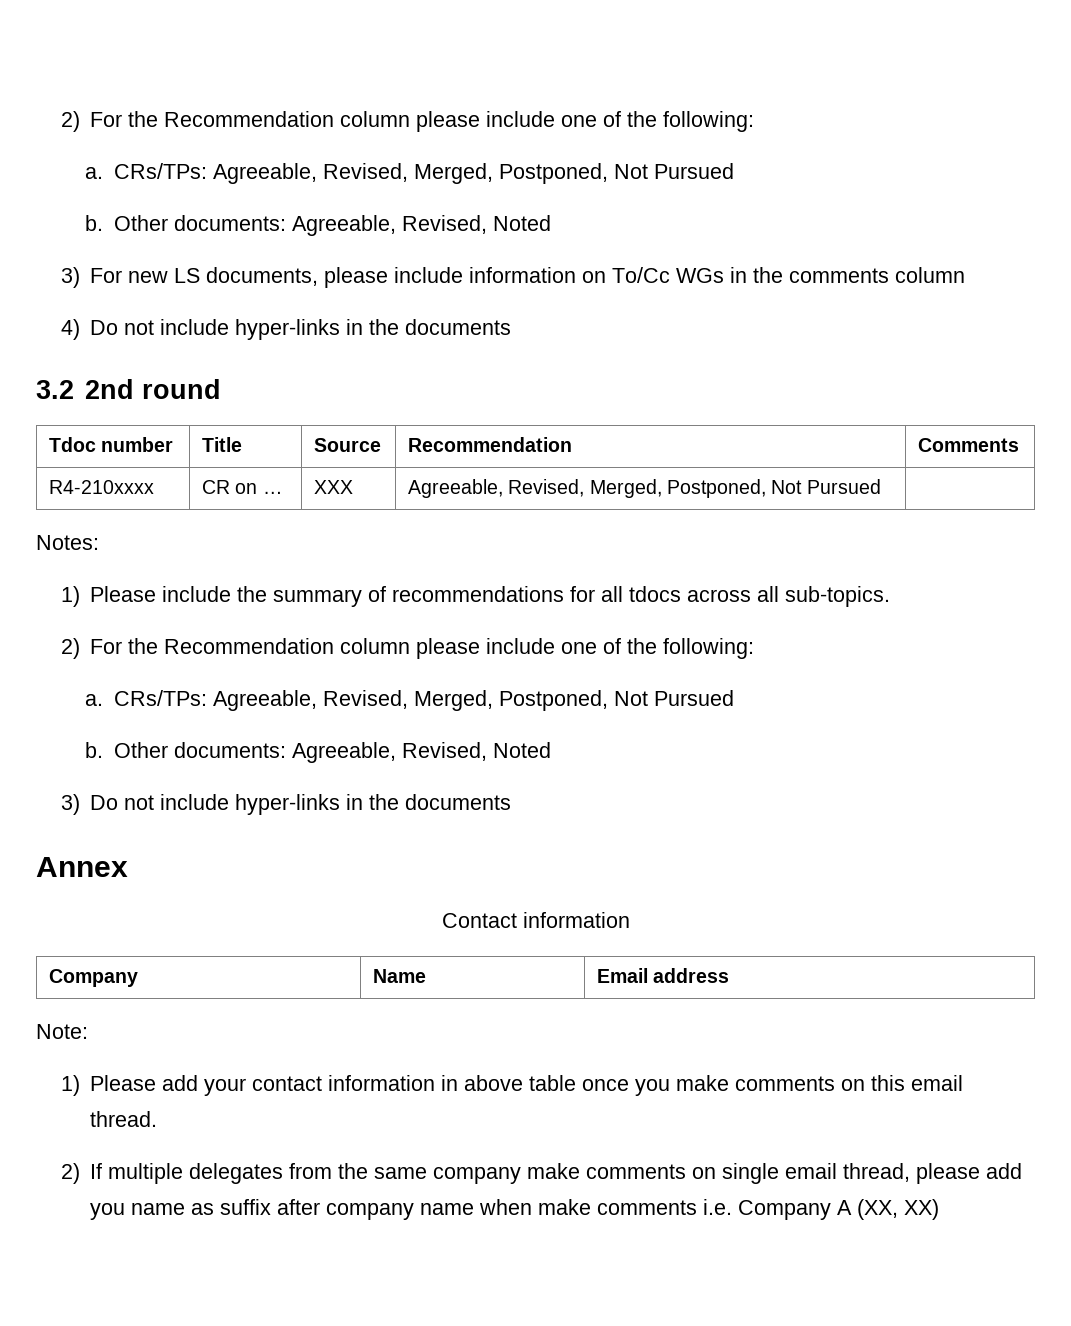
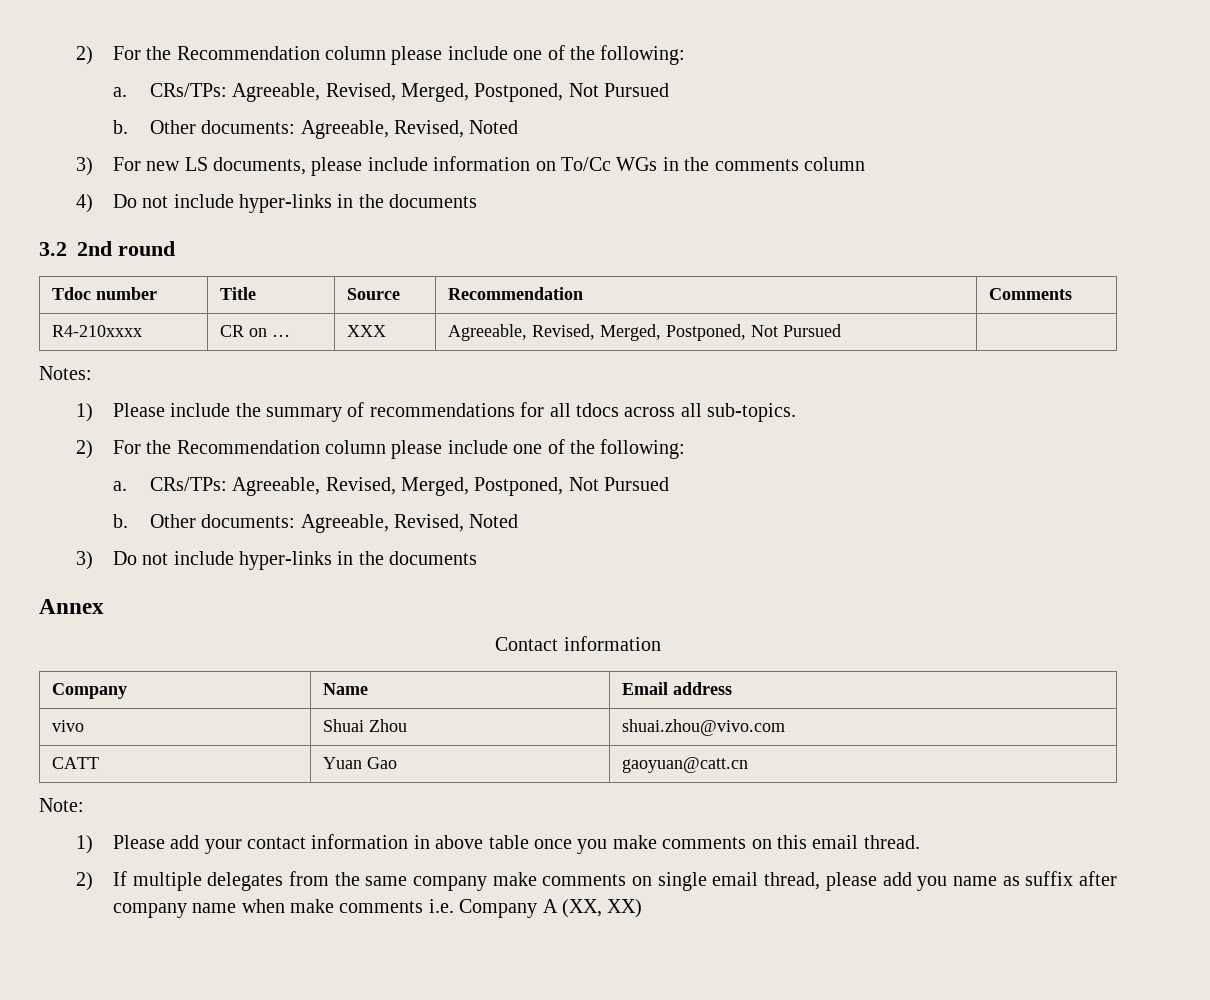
(730, 975) none -> [51,720,84,732] [322,719,407,732] [621,719,785,736] [51,757,99,769] [322,757,397,769] [621,757,748,773] // vivo | Shuai Zhou | shuai.zhou@vivo.com // CATT | Yuan Gao | gaoyuan@catt.cn

